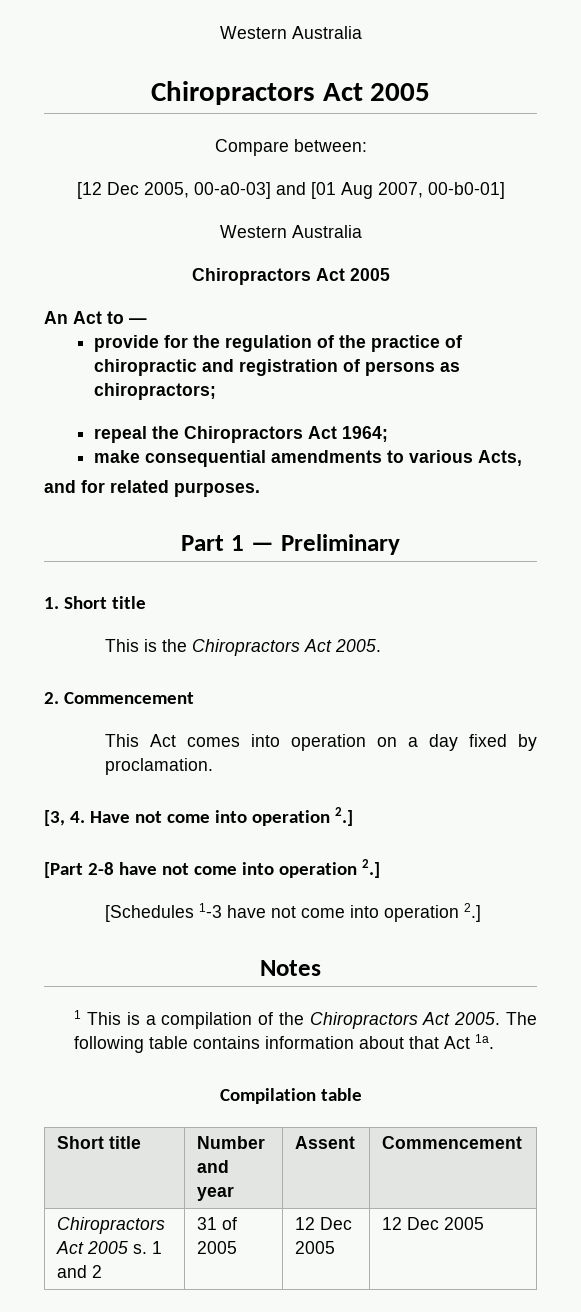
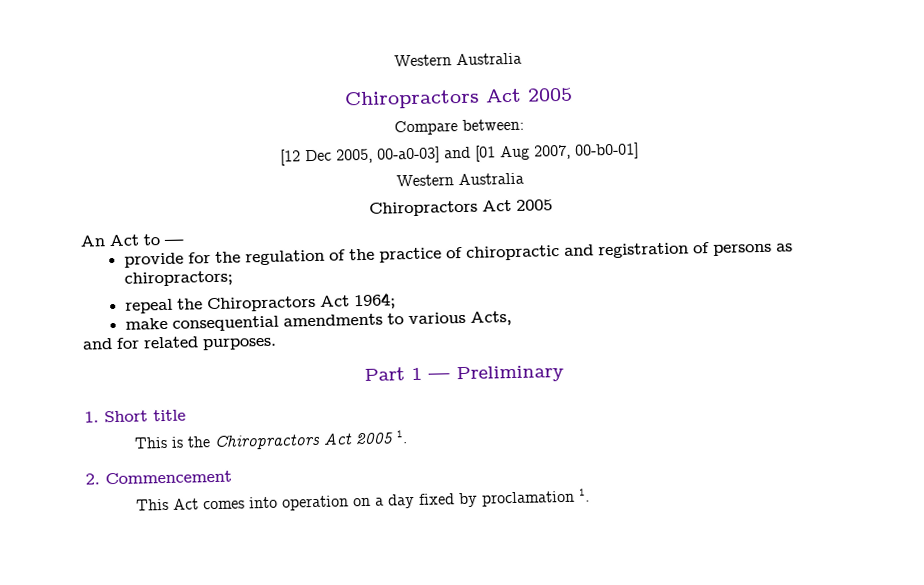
[334,639,381,652] 2005. -> [354,430,408,445] 2005 1.
[104,758,213,775] [44,807,353,826] [44,859,380,878] [104,903,481,922] [260,960,321,976] [74,1010,537,1029] [74,1034,495,1053] [219,1088,362,1104] [56,1136,141,1149] [196,1136,265,1149] [196,1160,229,1173] [196,1186,234,1201] [294,1136,355,1149] [381,1136,522,1149] [56,1217,165,1234] [55,1241,162,1254] [56,1265,102,1278] [196,1217,237,1230] [196,1241,237,1254] [294,1217,352,1230] [294,1241,335,1254] [381,1217,484,1230] proclamation. // [3, 4. Have not come into operation 2.] // [Part 2-8 have not come into operation 2.] // [Schedules 1-3 have not come into operation 2.] // Notes // 1 This is a compilation of the Chiropractors Act 2005. The following table contains information about that Act 1a. // Compilation table // Short title | Number and year | Assent | Commencement // Chiropractors Act 2005 s. 1 and 2 | 31 of 2005 | 12 Dec 2005 | 12 Dec 2005 -> [481,488,590,507] proclamation 1.

